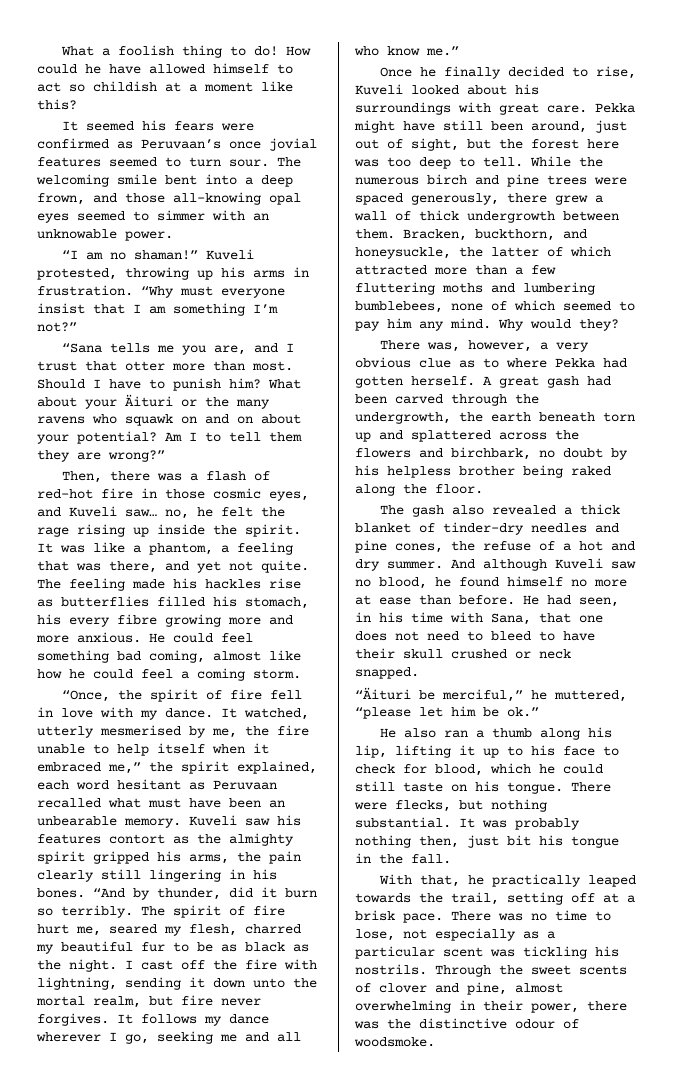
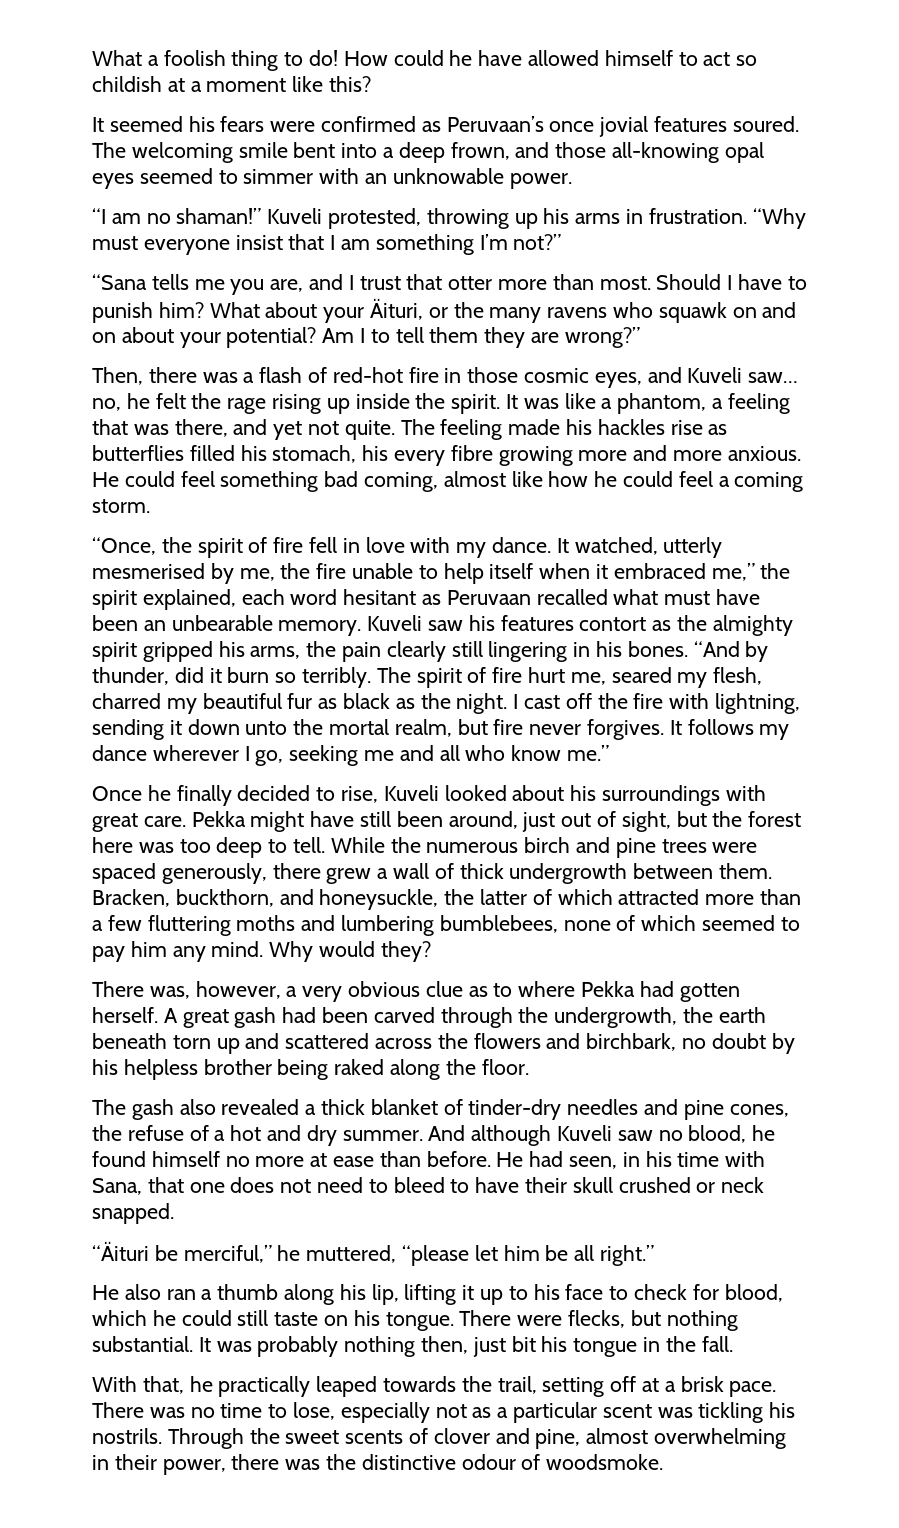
[109,157,269,167] seemed to turn sour. -> [732,116,799,132] soured.
[125,394,173,407] Äituri -> [370,298,424,320] Äituri,
[173,942,213,952] to be -> (313, 701) none
[411,430,491,442] splattered -> [285,1033,370,1049] scattered
[507,707,539,717] ok.” -> [574,1245,655,1266] all right.”
[403,928,516,941] not especially -> [340,1402,467,1423] especially not

